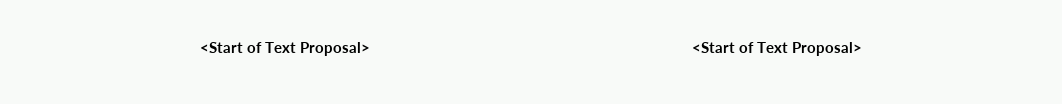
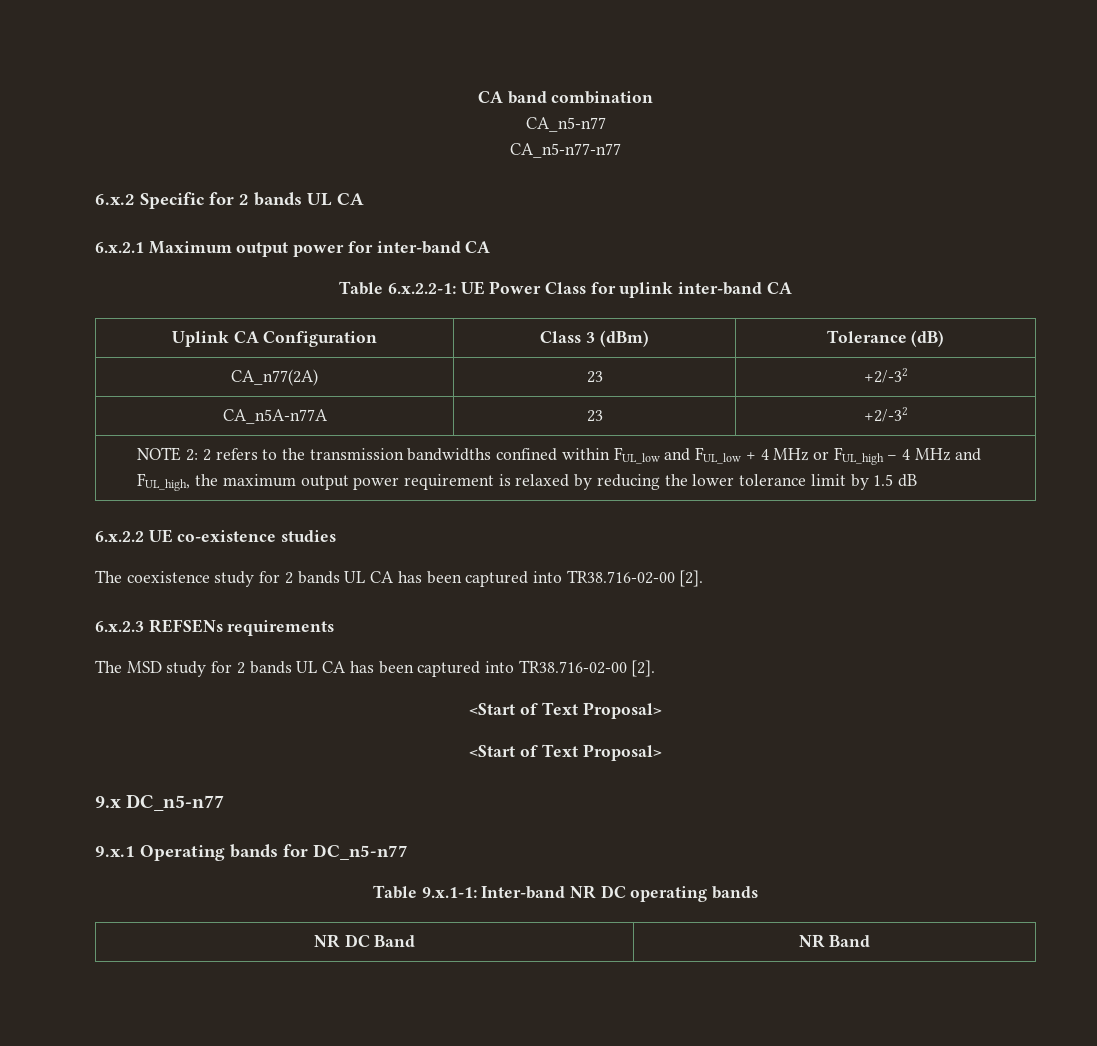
(200, 47) none -> [477,91,654,104] [525,117,606,132] [510,143,621,158] [95,192,364,209] [95,241,491,257] [339,281,792,298] [171,331,378,347] [540,330,649,347] [826,330,945,347] [231,369,318,386] [586,371,603,383] [863,368,908,383] [222,409,328,424] [586,410,603,422] [863,407,908,422] [137,447,981,465] [137,473,917,491] [95,529,337,543] [95,570,704,587] [95,619,335,636] [95,660,656,677] CA band combination // CA_n5-n77 // CA_n5-n77-n77 // 6.x.2 Specific for 2 bands UL CA // 6.x.2.1 Maximum output power for inter-band CA // Table 6.x.2.2-1: UE Power Class for uplink inter-band CA // Uplink CA Configuration | Class 3 (dBm) | Tolerance (dB) // CA_n77(2A) | 23 | +2/-32 // CA_n5A-n77A | 23 | +2/-32 // NOTE 2: 2 refers to the transmission bandwidths confined within FUL_low and FUL_low + 4 MHz or FUL_high – 4 MHz and FUL_high, the maximum output power requirement is relaxed by reducing the lower tolerance limit by 1.5 dB // 6.x.2.2 UE co-existence studies // The coexistence study for 2 bands UL CA has been captured into TR38.716-02-00 [2]. // 6.x.2.3 REFSENs requirements // The MSD study for 2 bands UL CA has been captured into TR38.716-02-00 [2]. //
(862, 49) none -> [95,794,225,811] [95,844,408,861] [372,885,759,902] [313,934,416,948] [798,934,871,948] // 9.x DC_n5-n77 // 9.x.1 Operating bands for DC_n5-n77 // Table 9.x.1-1: Inter-band NR DC operating bands // NR DC Band | NR Band

